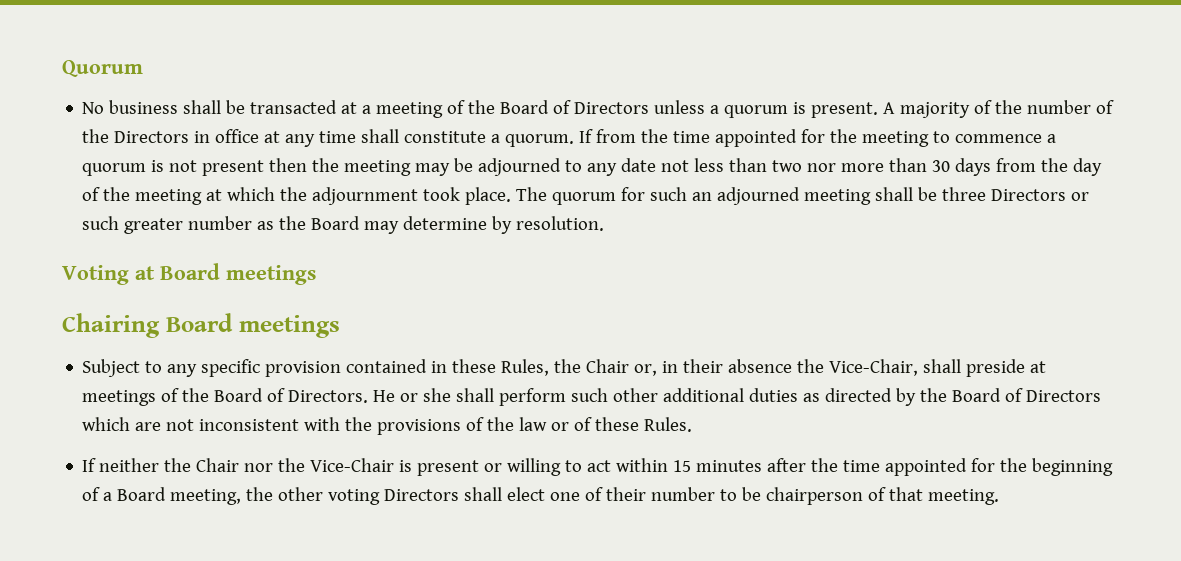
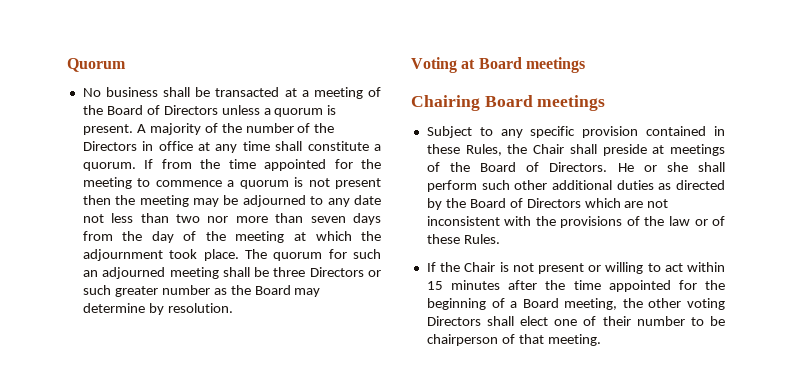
[932,160,951,172] 30 -> [310,216,346,223] seven
[634,359,919,376] or, in their absence the Vice-Chair, -> (565, 149) none
[99,458,413,472] neither the Chair nor the Vice-Chair is -> [440,262,534,272] the Chair is not

